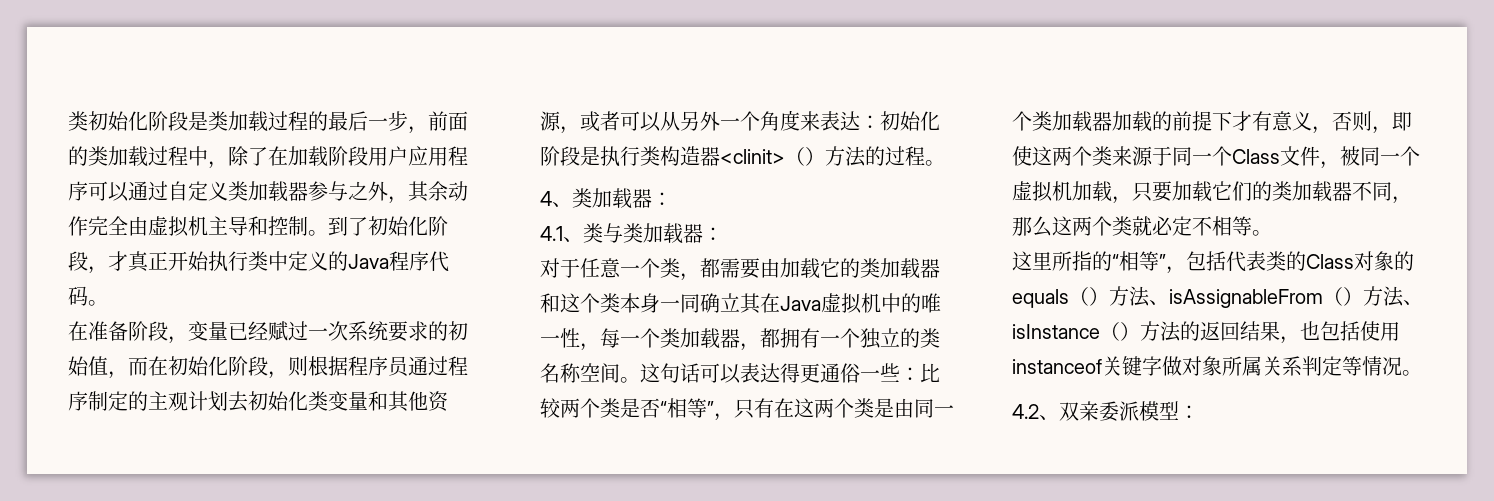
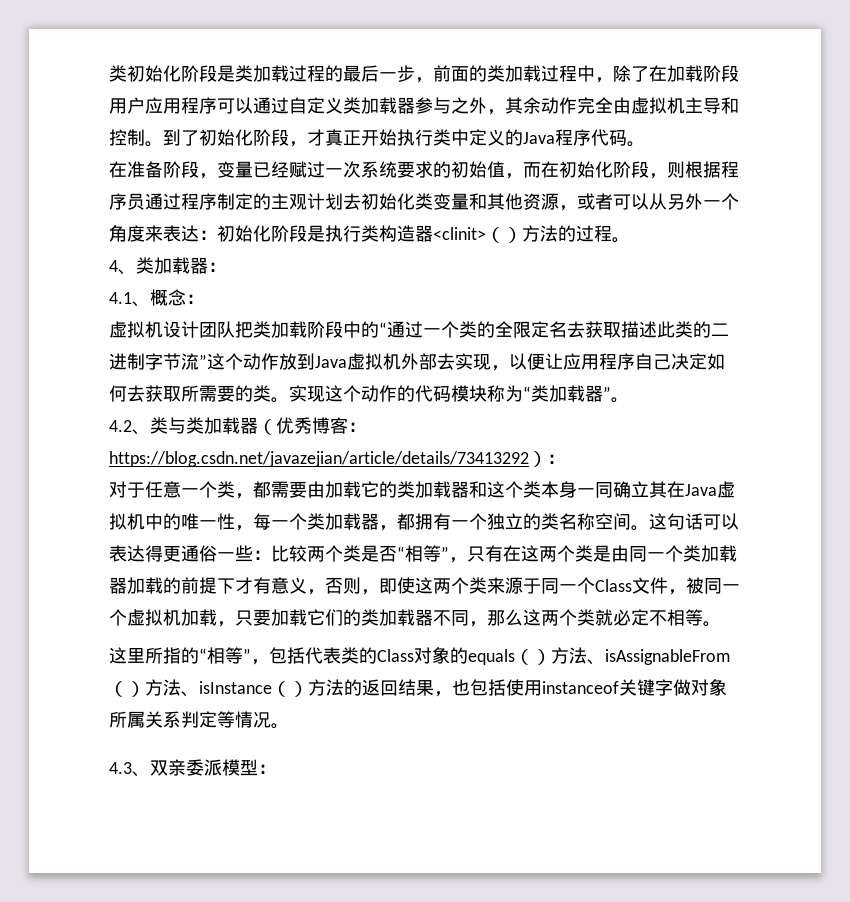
[583,223,703,244] 类与类加载器 -> [150,289,204,306] [109,321,729,338] [109,353,725,371] [109,385,629,403] [109,417,366,435] [109,451,547,467] 概念： // 虚拟机设计团队把类加载阶段中的“通过一个类的全限定名去获取描述此类的二进制字节流”这个动作放到Java虚拟机外部去实现，以便让应用程序自己决定如何去获取所需要的类。实现这个动作的代码模块称为“类加载器”。 // 4.2、类与类加载器（优秀博客：https://blog.csdn.net/javazejian/article/details/73413292）
[1012,404,1039,419] 4.2 -> [109,762,132,774] 4.3

